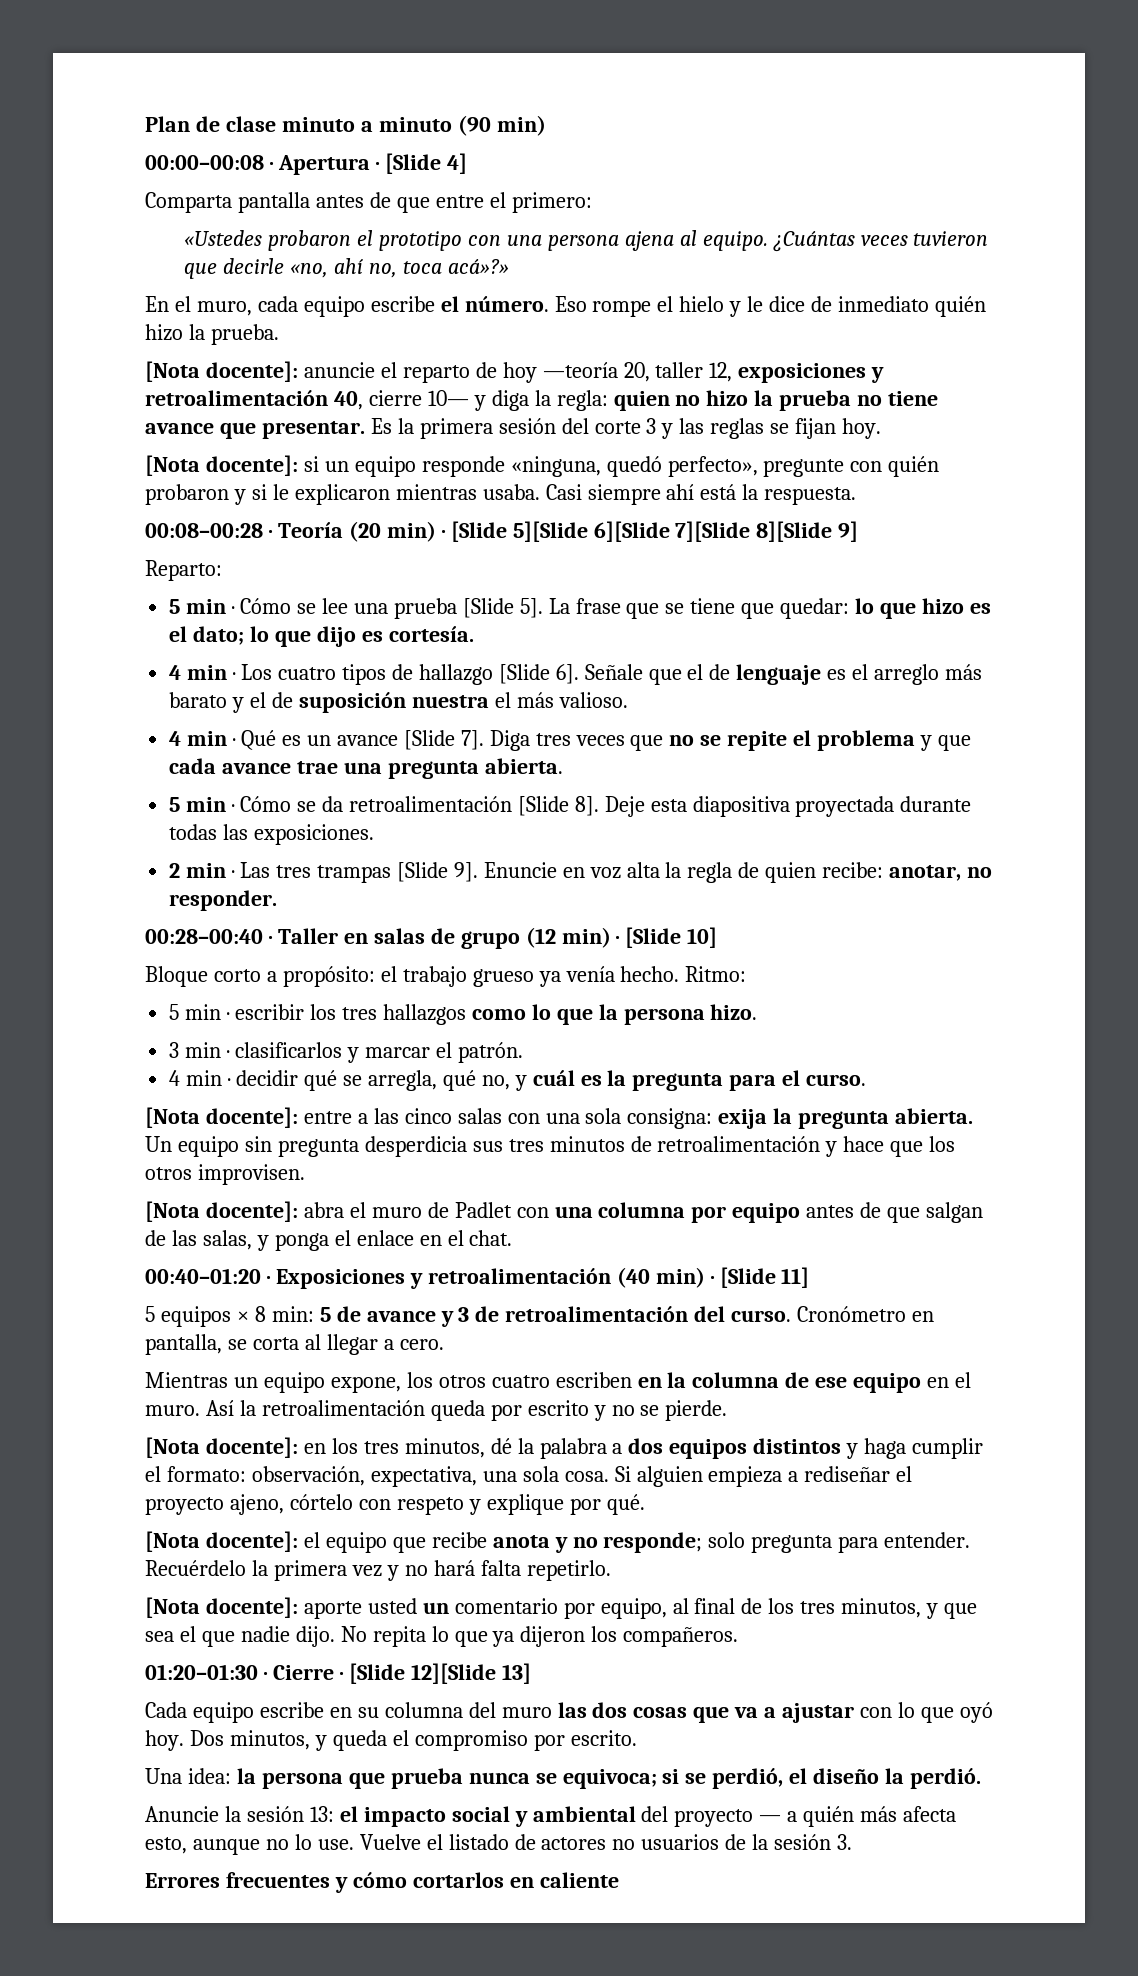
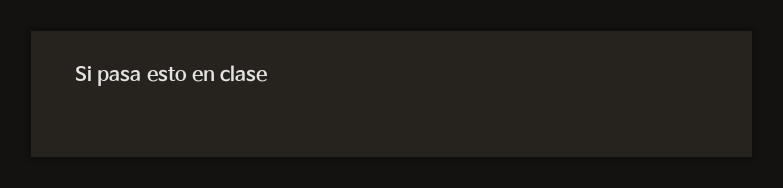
[145,115,546,136] [145,153,467,175] [145,192,592,213] [184,230,989,252] [184,258,509,279] [145,296,986,317] [145,324,279,345] [145,361,885,383] [145,390,939,411] [145,418,882,439] [145,455,940,477] [145,484,857,505] [145,521,859,542] [145,560,222,581] [169,598,992,619] [169,626,474,647] [169,664,983,685] [169,692,628,713] [169,730,972,751] [169,758,563,779] [169,796,972,817] [169,824,375,845] [169,862,993,883] [169,890,278,911] [145,927,718,949] [145,966,747,987] [169,1004,758,1025] [169,1042,523,1063] [169,1070,867,1091] [145,1107,974,1129] [145,1136,956,1157] [145,1164,305,1185] [145,1201,984,1223] [145,1230,513,1251] [145,1267,810,1289] [145,1306,935,1327] [145,1334,444,1355] [145,1372,972,1393] [145,1400,728,1421] [145,1437,984,1459] [145,1466,913,1487] [145,1494,645,1515] [145,1531,971,1553] [145,1560,611,1581] [145,1597,978,1619] [145,1626,739,1647] [145,1663,531,1684] [145,1702,993,1723] [145,1730,637,1751] [145,1768,982,1789] [145,1806,957,1827] [145,1834,853,1855] [145,1872,619,1893] Plan de clase minuto a minuto (90 min) // 00:00–00:08 · Apertura · [Slide 4] // Comparta pantalla antes de que entre el primero: // «Ustedes probaron el prototipo con una persona ajena al equipo. ¿Cuántas veces tuvieron que decirle «no, ahí no, toca acá»?» // En el muro, cada equipo escribe el número. Eso rompe el hielo y le dice de inmediato quién hizo la prueba. // [Nota docente]: anuncie el reparto de hoy —teoría 20, taller 12, exposiciones y retroalimentación 40, cierre 10— y diga la regla: quien no hizo la prueba no tiene avance que presentar. Es la primera sesión del corte 3 y las reglas se fijan hoy. // [Nota docente]: si un equipo responde «ninguna, quedó perfecto», pregunte con quién probaron y si le explicaron mientras usaba. Casi siempre ahí está la respuesta. // 00:08–00:28 · Teoría (20 min) · [Slide 5][Slide 6][Slide 7][Slide 8][Slide 9] // Reparto: // 5 min · Cómo se lee una prueba [Slide 5]. La frase que se tiene que quedar: lo que hizo es el dato; lo que dijo es cortesía. // 4 min · Los cuatro tipos de hallazgo [Slide 6]. Señale que el de lenguaje es el arreglo más barato y el de suposición nuestra el más valioso. // 4 min · Qué es un avance [Slide 7]. Diga tres veces que no se repite el problema y que cada avance trae una pregunta abierta. // 5 min · Cómo se da retroalimentación [Slide 8]. Deje esta diapositiva proyectada durante todas las exposiciones. // 2 min · Las tres trampas [Slide 9]. Enuncie en voz alta la regla de quien recibe: anotar, no responder. // 00:28–00:40 · Taller en salas de grupo (12 min) · [Slide 10] // Bloque corto a propósito: el trabajo grueso ya venía hecho. Ritmo: // 5 min · escribir los tres hallazgos como lo que la persona hizo. // 3 min · clasificarlos y marcar el patrón. // 4 min · decidir qué se arregla, qué no, y cuál es la pregunta para el curso. // [Nota docente]: entre a las cinco salas con una sola consigna: exija la pregunta abierta. Un equipo sin pregunta desperdicia sus tres minutos de retroalimentación y hace que los otros improvisen. // [Nota docente]: abra el muro de Padlet con una columna por equipo antes de que salgan de las salas, y ponga el enlace en el chat. // 00:40–01:20 · Exposiciones y retroalimentación (40 min) · [Slide 11] // 5 equipos × 8 min: 5 de avance y 3 de retroalimentación del curso. Cronómetro en pantalla, se corta al llegar a cero. // Mientras un equipo expone, los otros cuatro escriben en la columna de ese equipo en el muro. Así la retroalimentación queda por escrito y no se pierde. // [Nota docente]: en los tres minutos, dé la palabra a dos equipos distintos y haga cumplir el formato: observación, expectativa, una sola cosa. Si alguien empieza a rediseñar el proyecto ajeno, córtelo con respeto y explique por qué. // [Nota docente]: el equipo que recibe anota y no responde; solo pregunta para entender. Recuérdelo la primera vez y no hará falta repetirlo. // [Nota docente]: aporte usted un comentario por equipo, al final de los tres minutos, y que sea el que nadie dijo. No repita lo que ya dijeron los compañeros. // 01:20–01:30 · Cierre · [Slide 12][Slide 13] // Cada equipo escribe en su columna del muro las dos cosas que va a ajustar con lo que oyó hoy. Dos minutos, y queda el compromiso por escrito. // Una idea: la persona que prueba nunca se equivoca; si se perdió, el diseño la perdió. // Anuncie la sesión 13: el impacto social y ambiental del proyecto — a quién más afecta esto, aunque no lo use. Vuelve el listado de actores no usuarios de la sesión 3. // Errores frecuentes y cómo cortarlos en caliente -> [75,65,268,86] Si pasa esto en clase

